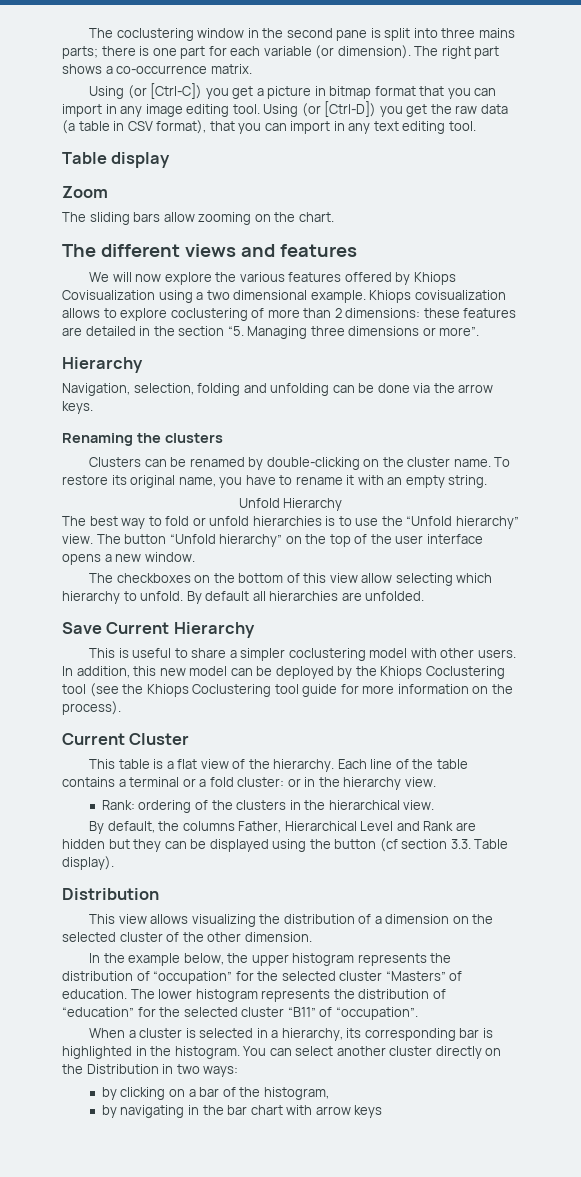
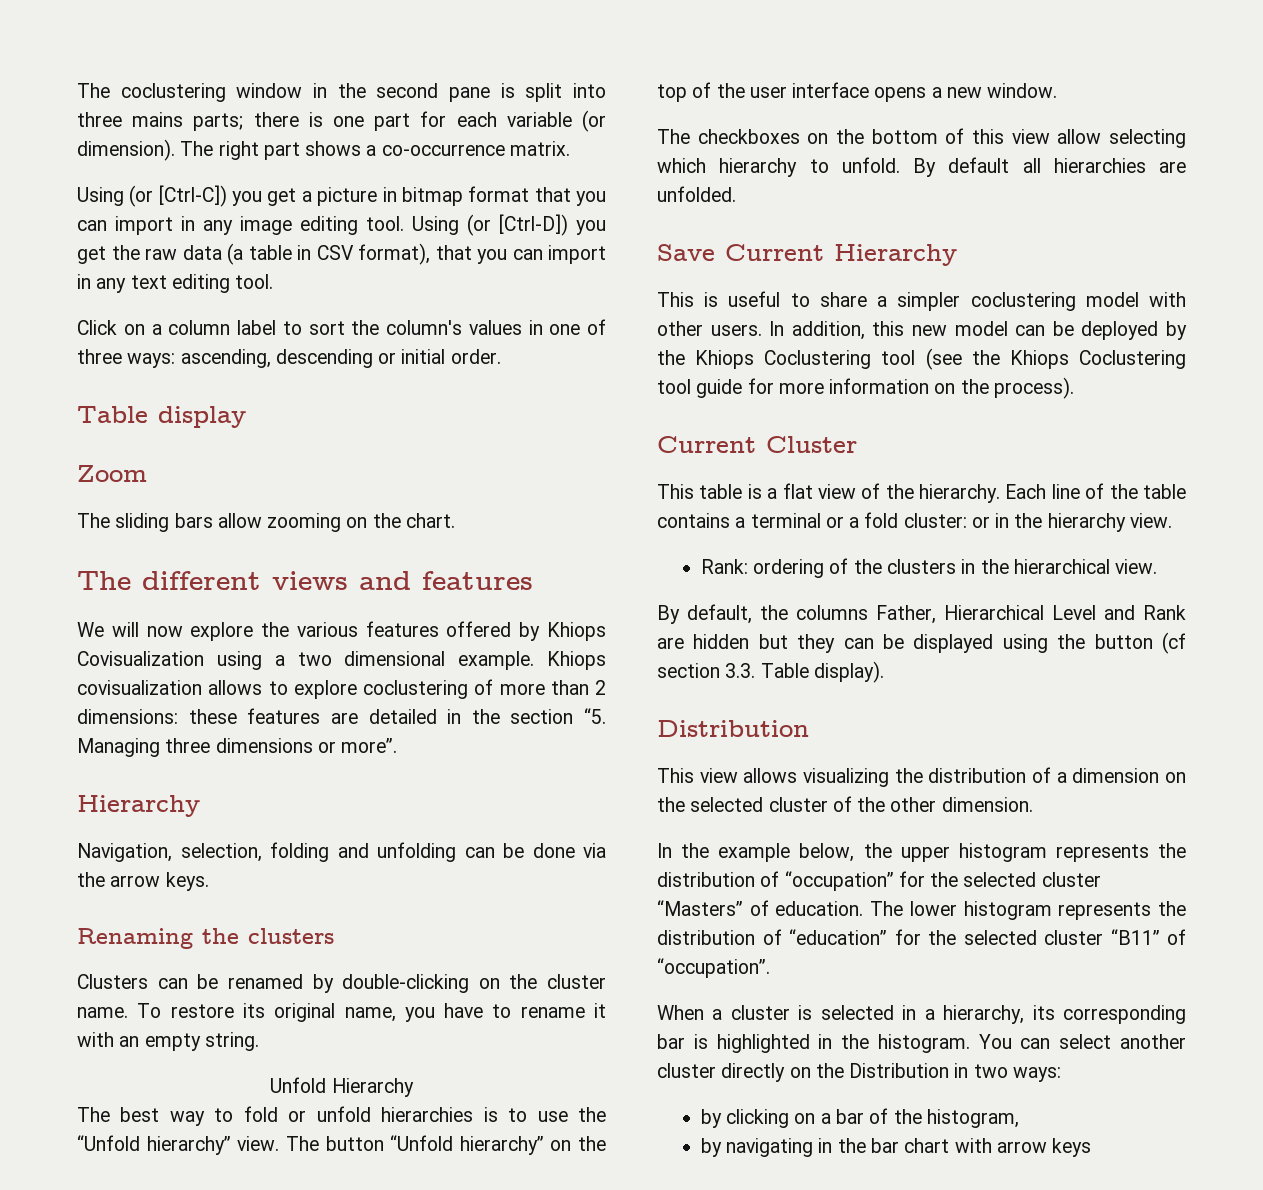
(476, 126) none -> [77,319,606,335] [77,349,501,368] // Click on a column label to sort the column's values in one of three ways: ascending, descending or initial order.

